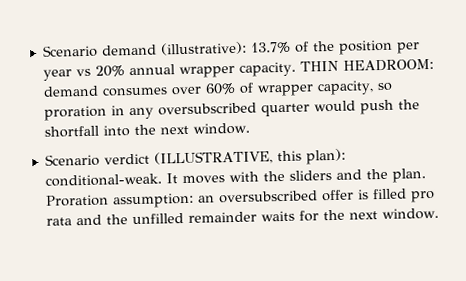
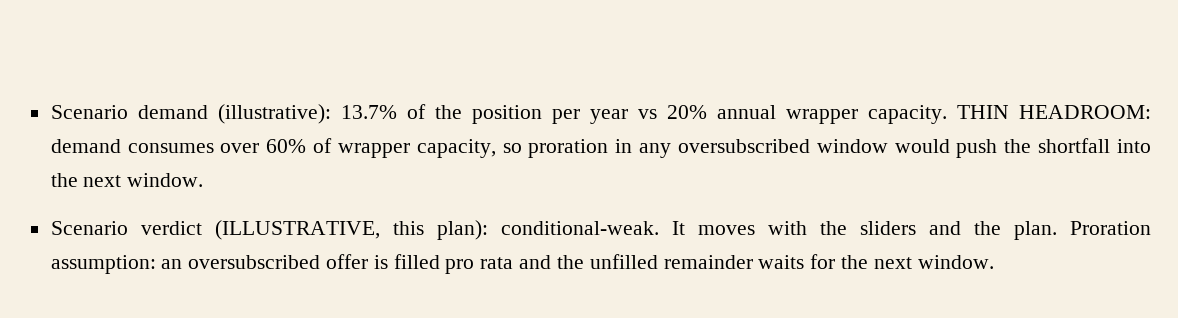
[260,103,310,117] quarter -> [816,139,888,153] window

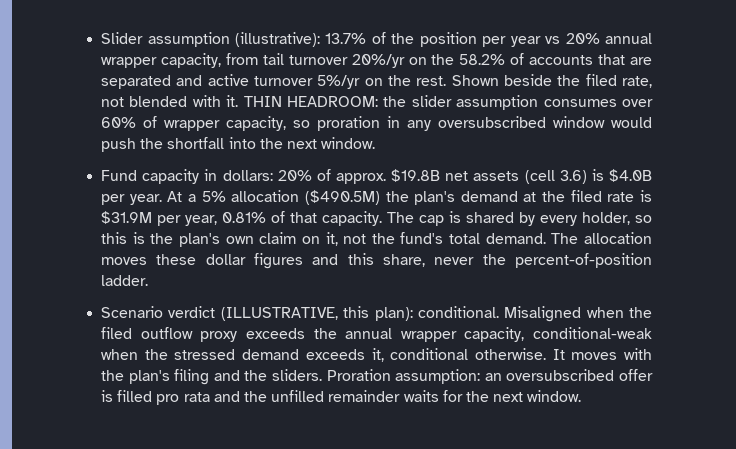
[50,105,208,119] Scenario demand -> [101,32,230,47] Slider assumption
[867,105,1151,124] [50,139,121,153] capacity. THIN HEADROOM: demand -> [160,53,653,68] [101,74,652,89] [101,95,539,110] capacity, from tail turnover 20%/yr on the 58.2% of accounts that are separated and active turnover 5%/yr on the rest. Shown beside the filed rate, not blended with it. THIN HEADROOM: the slider assumption
(204, 180) none -> [101,169,652,184] [101,190,653,205] [101,211,652,226] [101,232,653,247] [101,253,652,269] [101,275,149,286] // Fund capacity in dollars: 20% of approx. $19.8B net assets (cell 3.6) is $4.0B per year. At a 5% allocation ($490.5M) the plan's demand at the filed rate is $31.9M per year, 0.81% of that capacity. The cap is shared by every holder, so this is the plan's own claim on it, not the fund's total demand. The allocation moves these dollar figures and this share, never the percent-of-position ladder.
[500,221,659,235] conditional-weak. -> [417,306,652,322] [101,327,652,342] [101,348,546,362] conditional. Misaligned when the filed outflow proxy exceeds the annual wrapper capacity, conditional-weak when the stressed demand exceeds it, conditional otherwise.
[859,221,1057,240] sliders and the plan. -> [128,369,323,385] plan's filing and the sliders.

